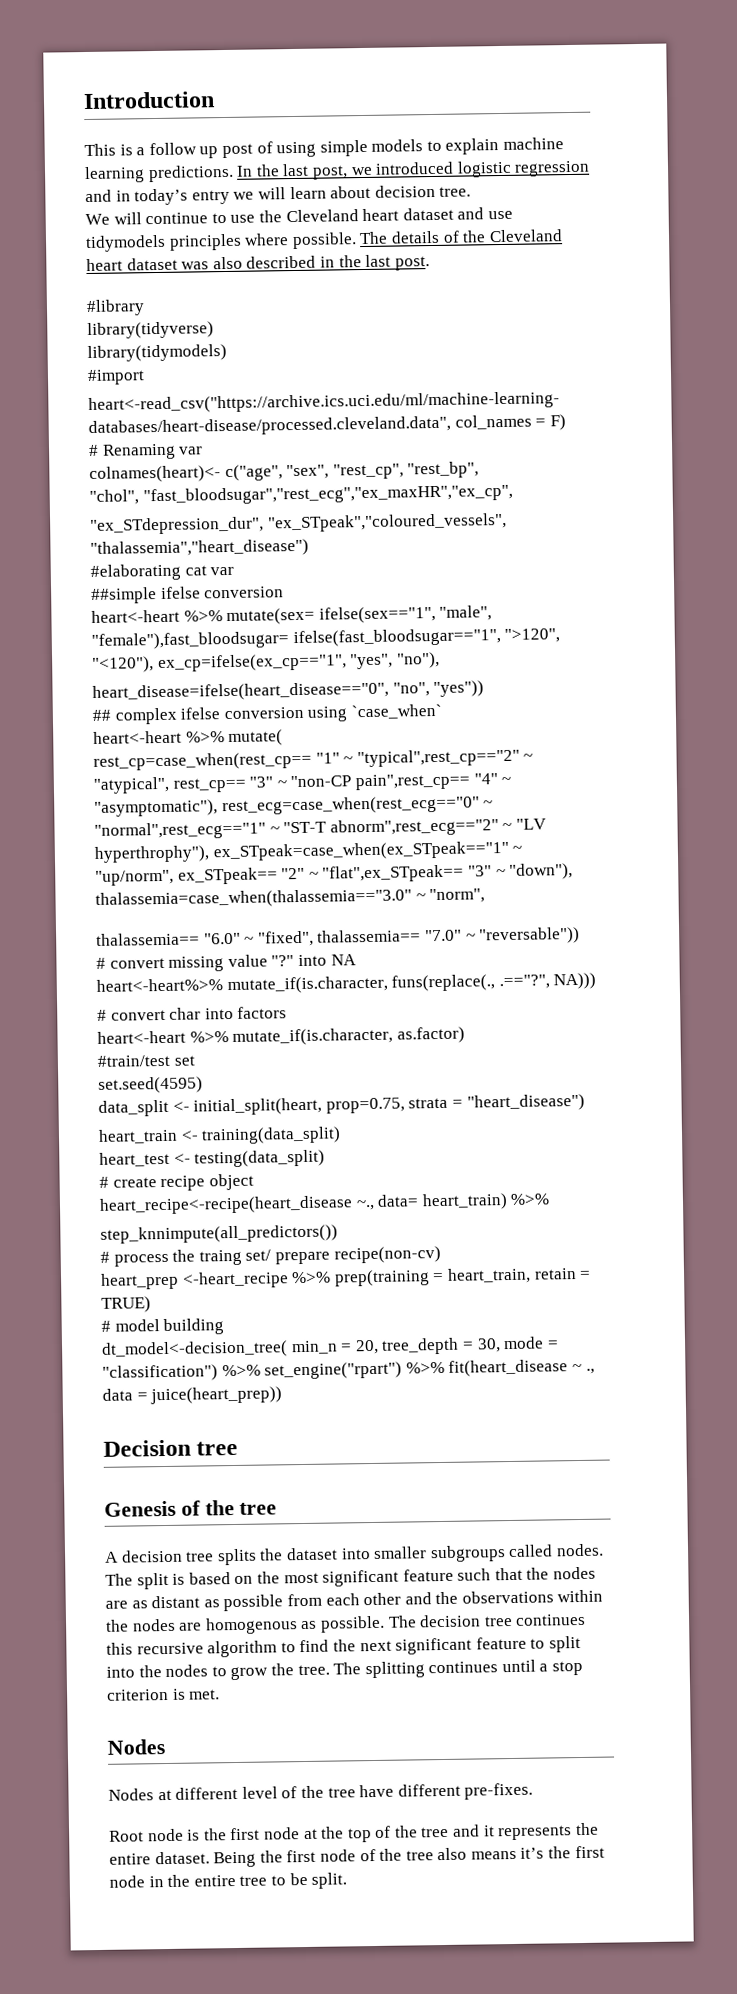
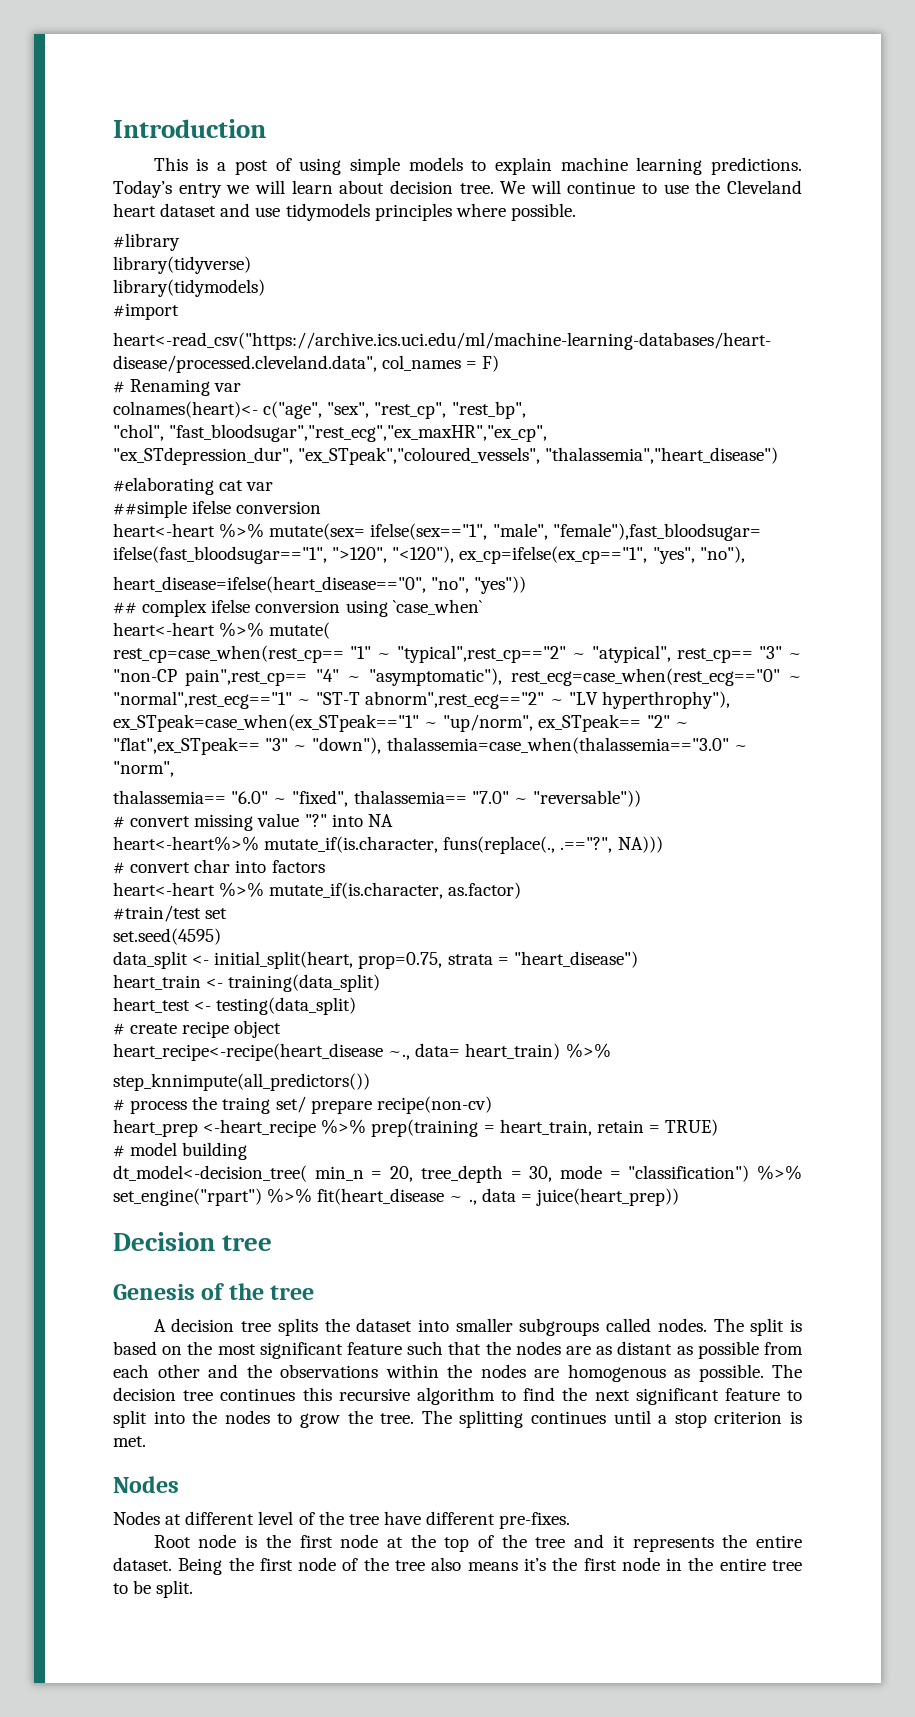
[148,142,219,159] follow up -> (227, 166) none
[236,160,591,180] [85,188,189,206] In the last post, we introduced logistic regression and in today’s -> [113,180,172,198] Today’s
(472, 191) // -> (494, 188) none
[359,229,563,245] [86,254,430,272] The details of the Cleveland heart dataset was also described in the last post. -> (576, 212) none

